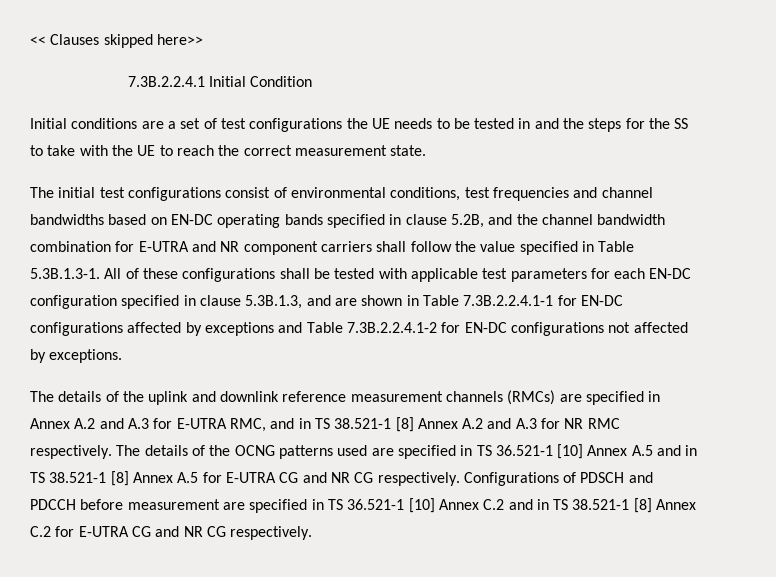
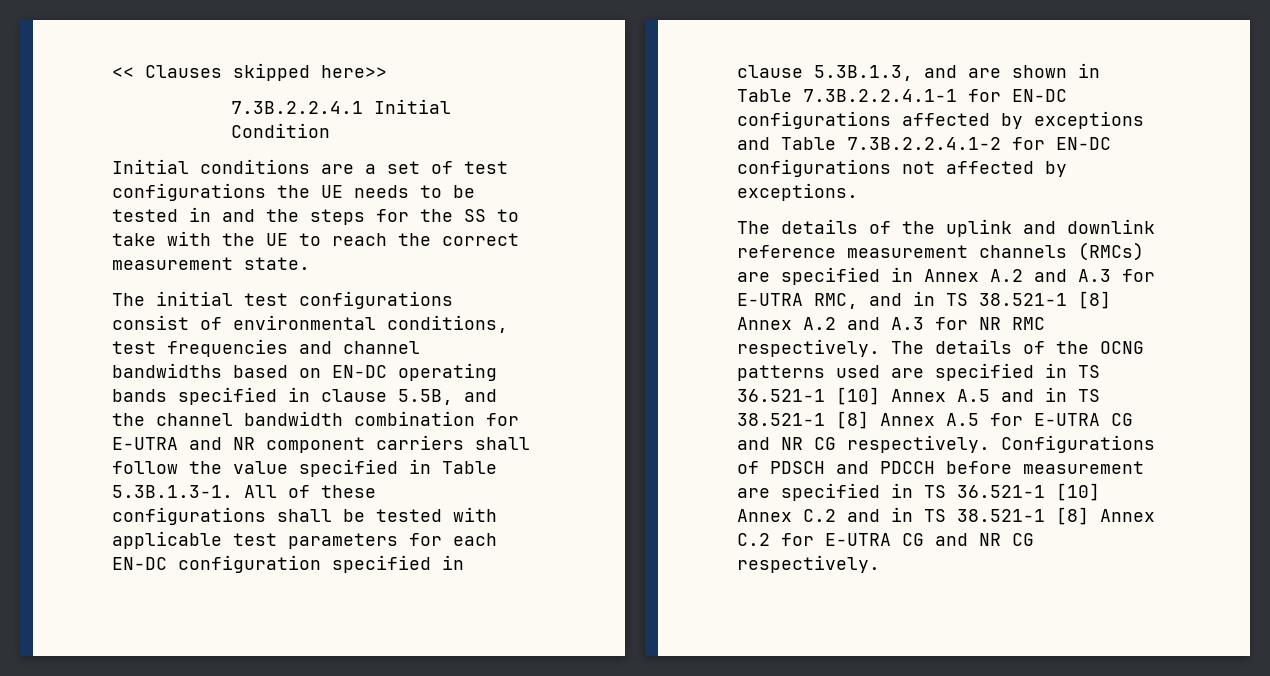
[450,214,484,228] 5.2B, -> [398,389,453,405] 5.5B,

